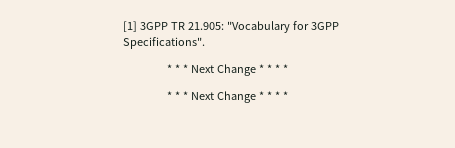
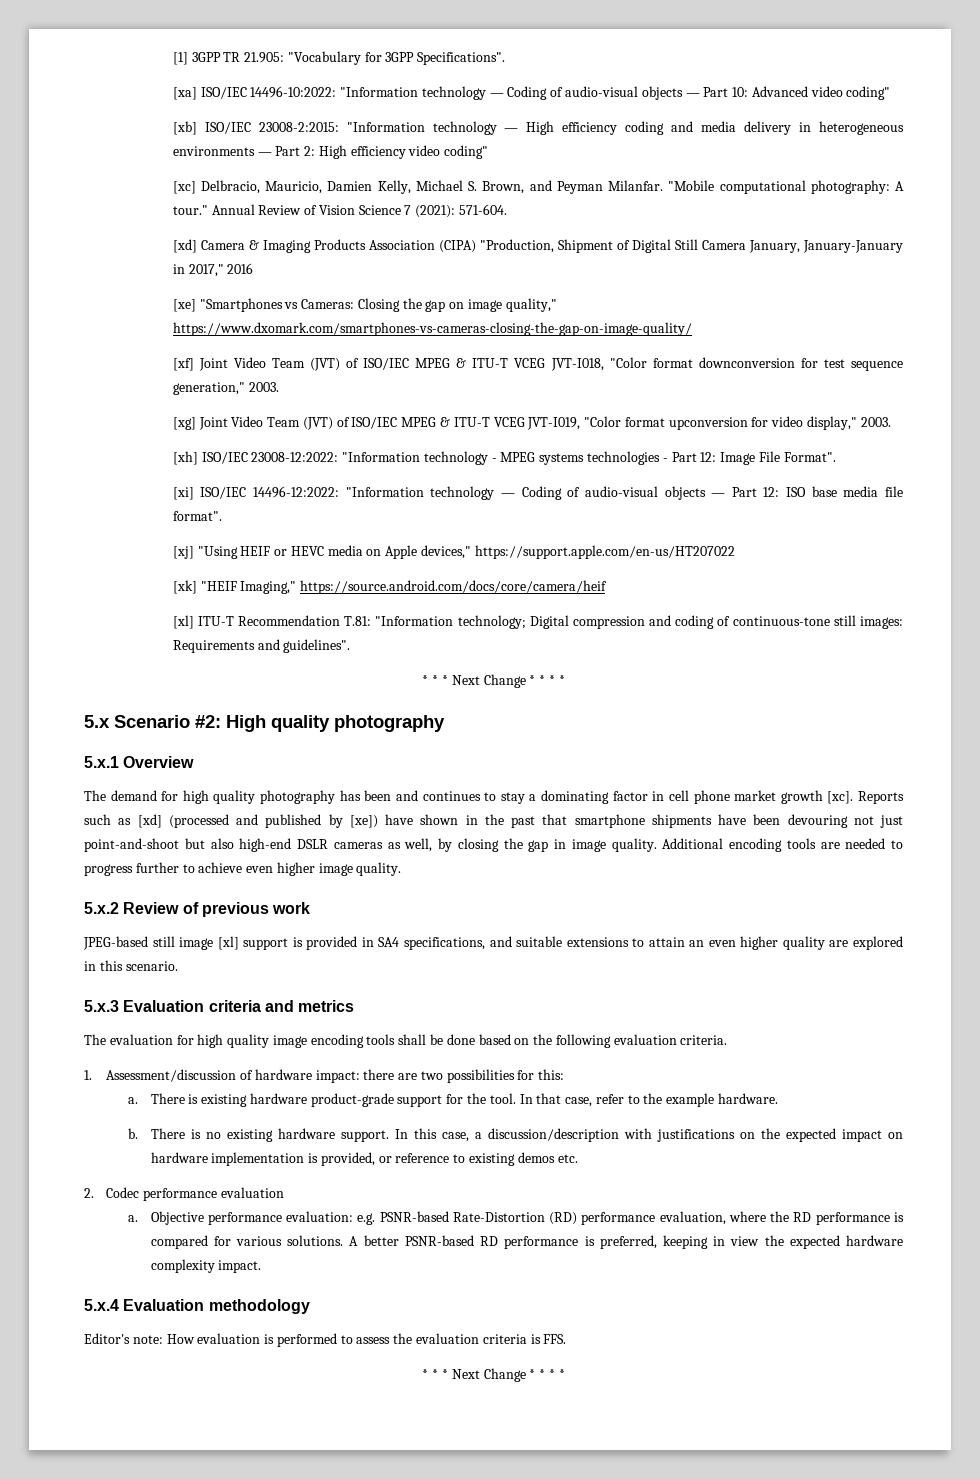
[167,64,288,76] // * * * Next Change * * * * -> [172,86,891,100] [172,121,905,135] [172,145,489,159] [172,180,905,194] [172,204,507,218] [172,239,903,253] [172,263,254,277] [172,298,557,312] [172,322,692,336] [172,357,903,371] [172,382,279,395] [172,416,891,430] [172,451,836,465] [172,486,903,500] [172,511,222,521] [172,545,735,559] [172,580,608,594] [172,615,903,629] [172,639,351,653] [422,674,565,688] [84,715,445,732] [84,756,195,768] [84,790,904,804] [84,814,903,828] [84,838,903,852] [84,862,402,876] [84,902,311,917] [83,936,903,950] [84,960,178,971] [84,1000,355,1012] [84,1034,728,1048] [84,1069,565,1083] [128,1093,779,1107] [128,1128,903,1142] [150,1152,578,1166] [84,1187,284,1201] [128,1211,905,1225] [150,1235,903,1249] [150,1259,262,1273] [84,1299,310,1314] [84,1333,567,1347] // [xa] ISO/IEC 14496-10:2022: "Information technology — Coding of audio-visual objects — Part 10: Advanced video coding" // [xb] ISO/IEC 23008-2:2015: "Information technology — High efficiency coding and media delivery in heterogeneous environments — Part 2: High efficiency video coding" // [xc] Delbracio, Mauricio, Damien Kelly, Michael S. Brown, and Peyman Milanfar. "Mobile computational photography: A tour." Annual Review of Vision Science 7 (2021): 571-604. // [xd] Camera & Imaging Products Association (CIPA) "Production, Shipment of Digital Still Camera January, January-January in 2017," 2016 // [xe] "Smartphones vs Cameras: Closing the gap on image quality," https://www.dxomark.com/smartphones-vs-cameras-closing-the-gap-on-image-quality/ // [xf] Joint Video Team (JVT) of ISO/IEC MPEG & ITU-T VCEG JVT-I018, "Color format downconversion for test sequence generation," 2003. // [xg] Joint Video Team (JVT) of ISO/IEC MPEG & ITU-T VCEG JVT-I019, "Color format upconversion for video display," 2003. // [xh] ISO/IEC 23008-12:2022: "Information technology - MPEG systems technologies - Part 12: Image File Format". // [xi] ISO/IEC 14496-12:2022: "Information technology — Coding of audio-visual objects — Part 12: ISO base media file format". // [xj] "Using HEIF or HEVC media on Apple devices," https://support.apple.com/en-us/HT207022 // [xk] "HEIF Imaging," https://source.android.com/docs/core/camera/heif // [xl] ITU-T Recommendation T.81: "Information technology; Digital compression and coding of continuous-tone still images: Requirements and guidelines". // * * * Next Change * * * * // 5.x Scenario #2: High quality photography // 5.x.1 Overview // The demand for high quality photography has been and continues to stay a dominating factor in cell phone market growth [xc]. Reports such as [xd] (processed and published by [xe]) have shown in the past that smartphone shipments have been devouring not just point-and-shoot but also high-end DSLR cameras as well, by closing the gap in image quality. Additional encoding tools are needed to progress further to achieve even higher image quality. // 5.x.2 Review of previous work // JPEG-based still image [xl] support is provided in SA4 specifications, and suitable extensions to attain an even higher quality are explored in this scenario. // 5.x.3 Evaluation criteria and metrics // The evaluation for high quality image encoding tools shall be done based on the following evaluation criteria. // 1. Assessment/discussion of hardware impact: there are two possibilities for this: // a. There is existing hardware product-grade support for the tool. In that case, refer to the example hardware. // b. There is no existing hardware support. In this case, a discussion/description with justifications on the expected impact on hardware implementation is provided, or reference to existing demos etc. // 2. Codec performance evaluation // a. Objective performance evaluation: e.g. PSNR-based Rate-Distortion (RD) performance evaluation, where the RD performance is compared for various solutions. A better PSNR-based RD performance is preferred, keeping in view the expected hardware complexity impact. // 5.x.4 Evaluation methodology // Editor's note: How evaluation is performed to assess the evaluation criteria is FFS.

